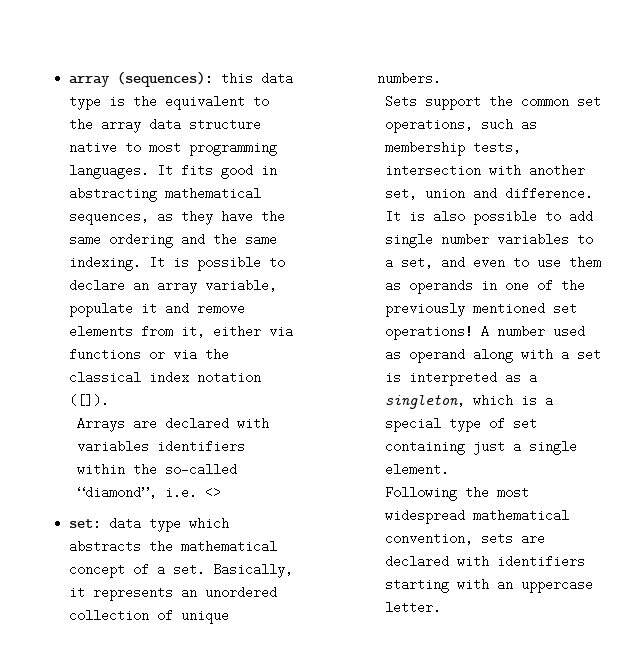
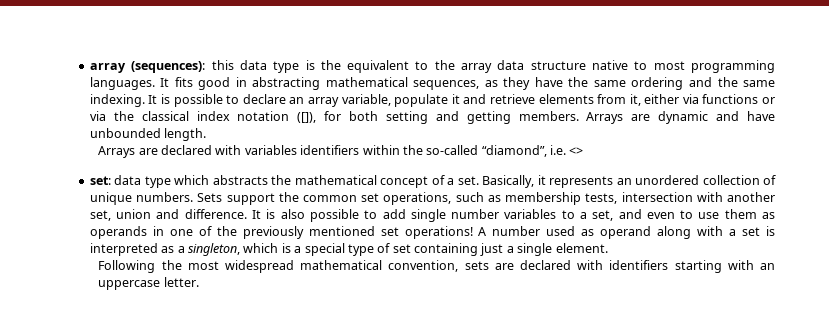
[196,302,245,315] remove -> [489,94,535,104] retrieve
[68,394,109,407] ([]). -> [297,111,775,124] [89,128,207,141] ([]), for both setting and getting members. Arrays are dynamic and have unbounded length.
(441, 78) // -> (194, 197) none

